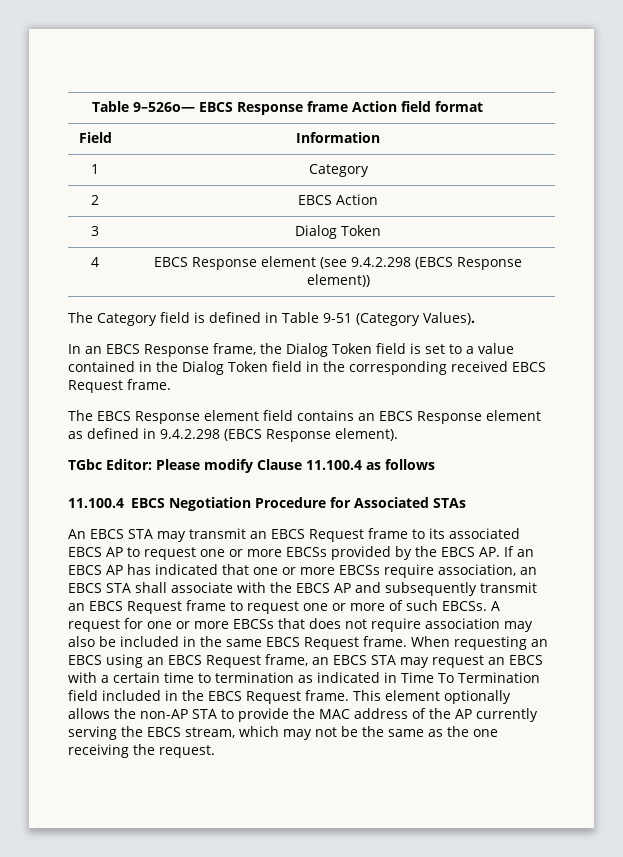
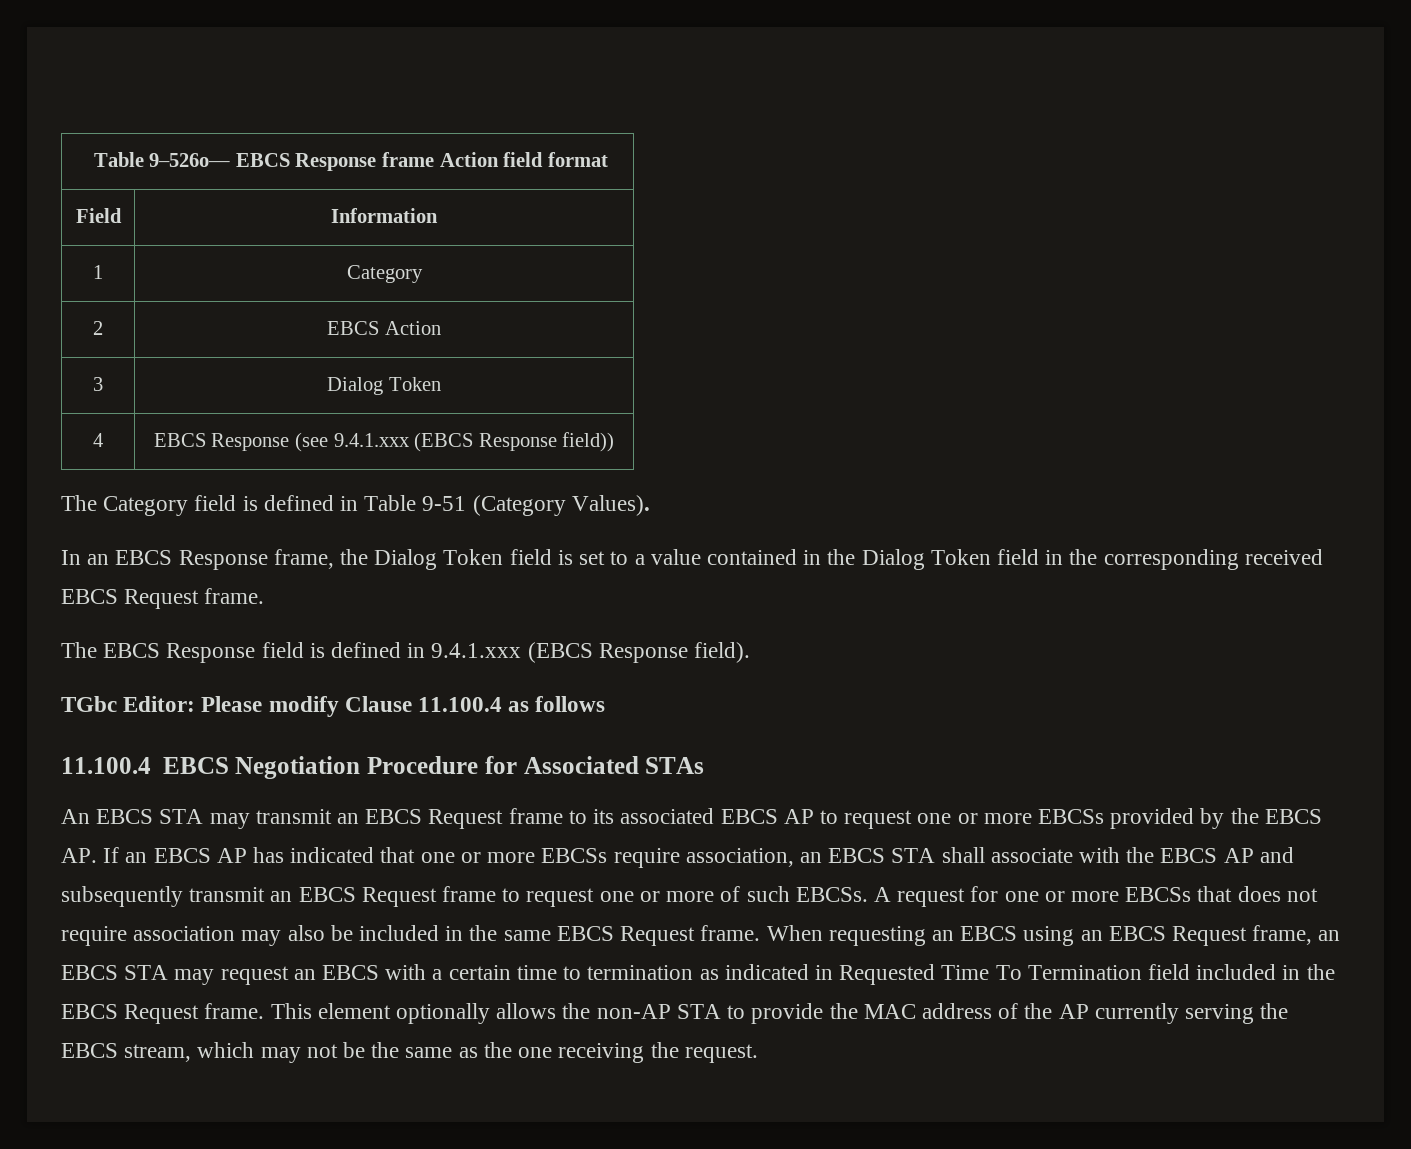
[261,256,522,270] [306,274,370,287] element (see 9.4.2.298 (EBCS Response element)) -> [294,432,615,452] (see 9.4.1.xxx (EBCS Response field))
[204,410,541,424] [68,428,398,442] element field contains an EBCS Response element as defined in 9.4.2.298 (EBCS Response element). -> [261,642,751,663] field is defined in 9.4.1.xxx (EBCS Response field).
(397, 677) none -> [839,964,936,985] Requested

